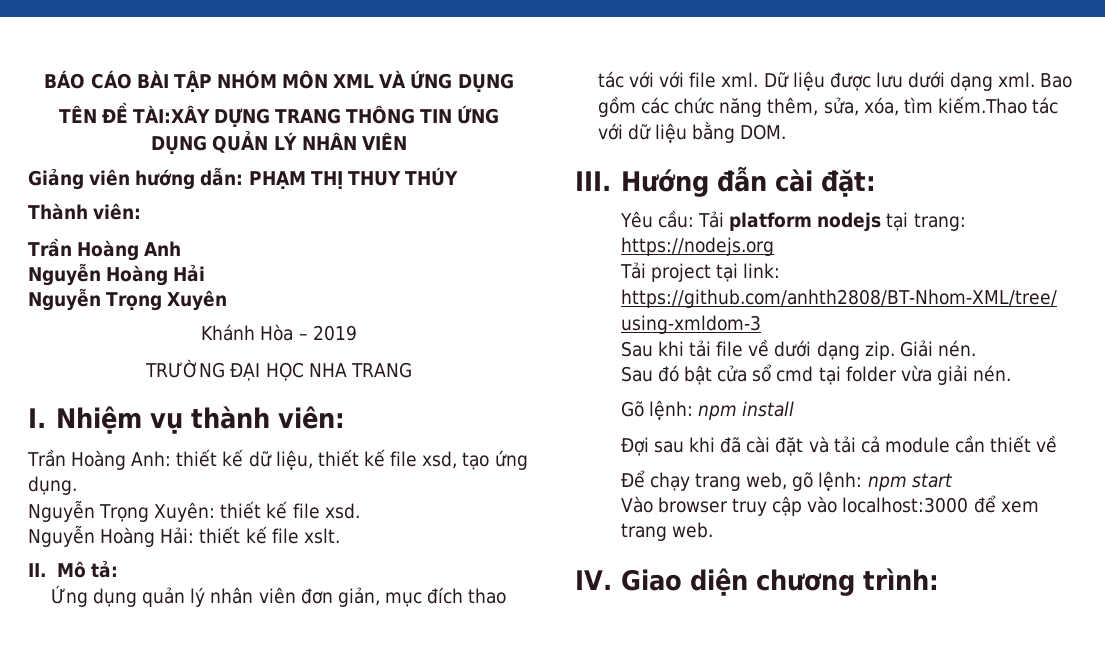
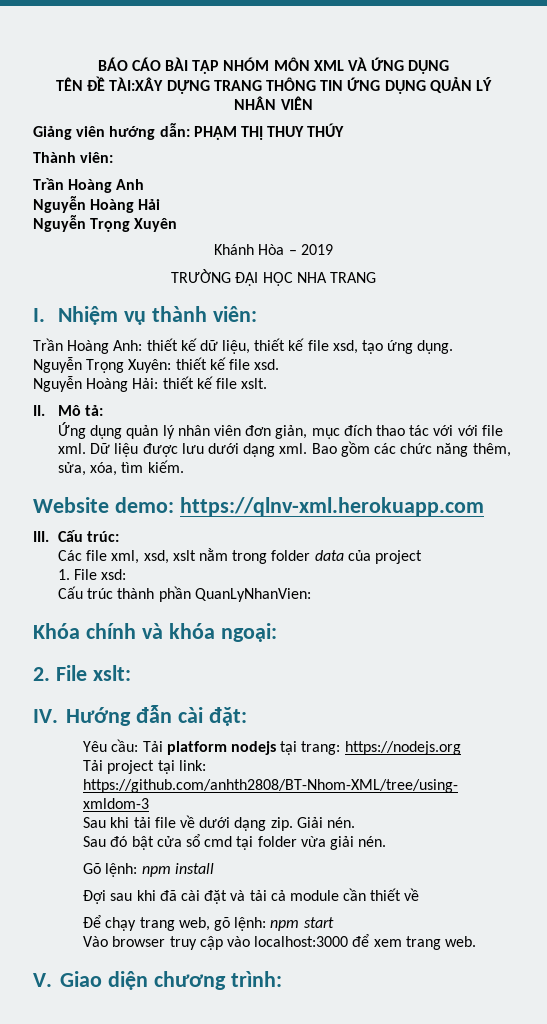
[937,96,1059,114] [597,121,787,143] [575,171,611,191] kiếm.Thao tác với dữ liệu bằng DOM. // III. -> [147,460,184,473] [33,497,484,516] [33,530,120,542] [58,548,422,564] [58,569,127,580] [58,586,311,602] [33,623,277,642] [33,665,131,681] [33,709,58,723] kiếm. // Website demo: https://qlnv-xml.herokuapp.com // III. Cấu trúc: // Các file xml, xsd, xslt nằm trong folder data của project // 1. File xsd: // Cấu trúc thành phần QuanLyNhanVien: // Khóa chính và khóa ngoại: // 2. File xslt: // IV.
[575,570,612,590] IV. -> [33,973,52,987] V.

